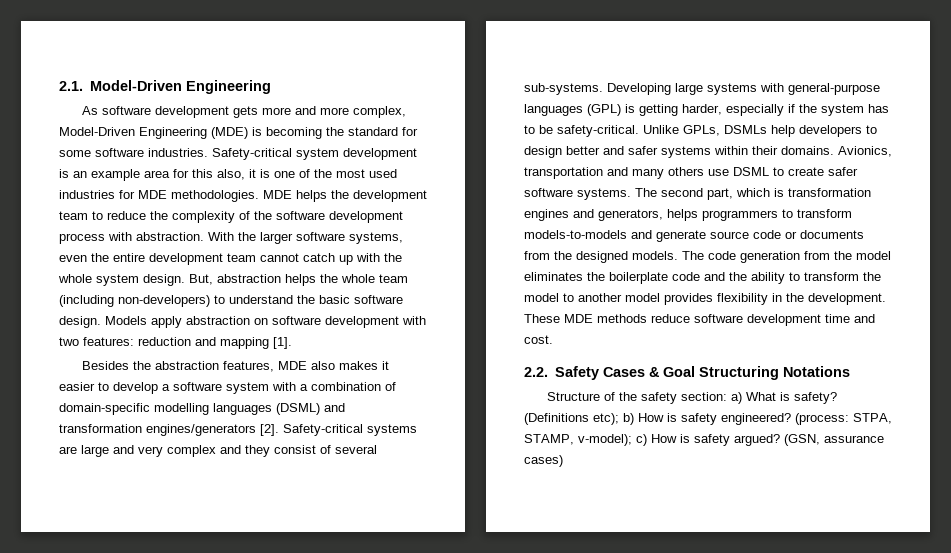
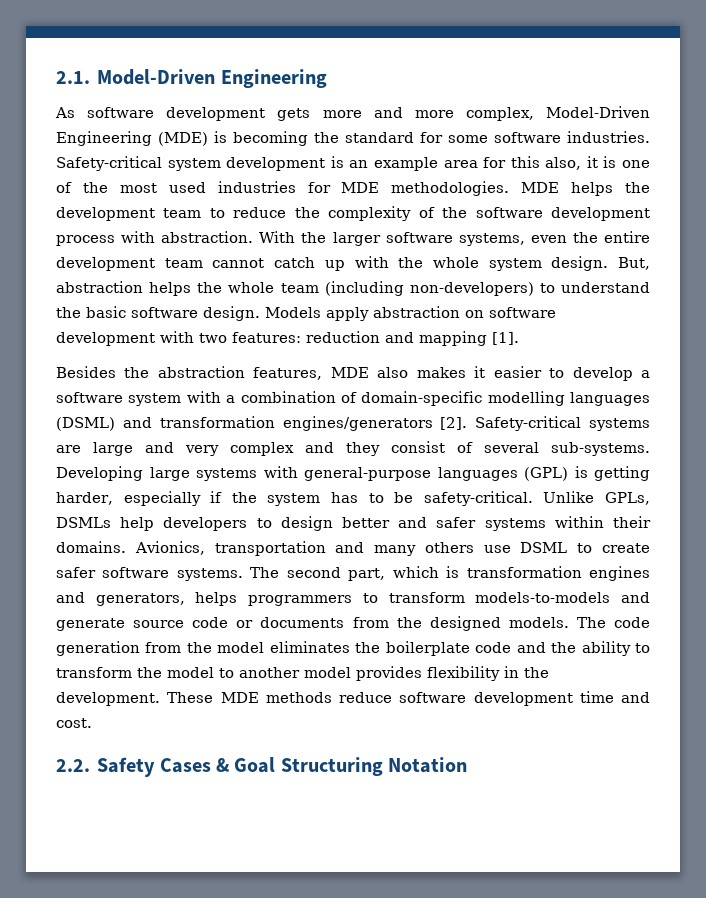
[782,366,850,377] [546,392,837,404] [524,413,892,425] [524,434,884,446] [524,455,563,467] Notations // Structure of the safety section: a) What is safety? (Definitions etc); b) How is safety engineered? (process: STPA, STAMP, v-model); c) How is safety argued? (GSN, assurance cases) -> [388,757,468,773] Notation

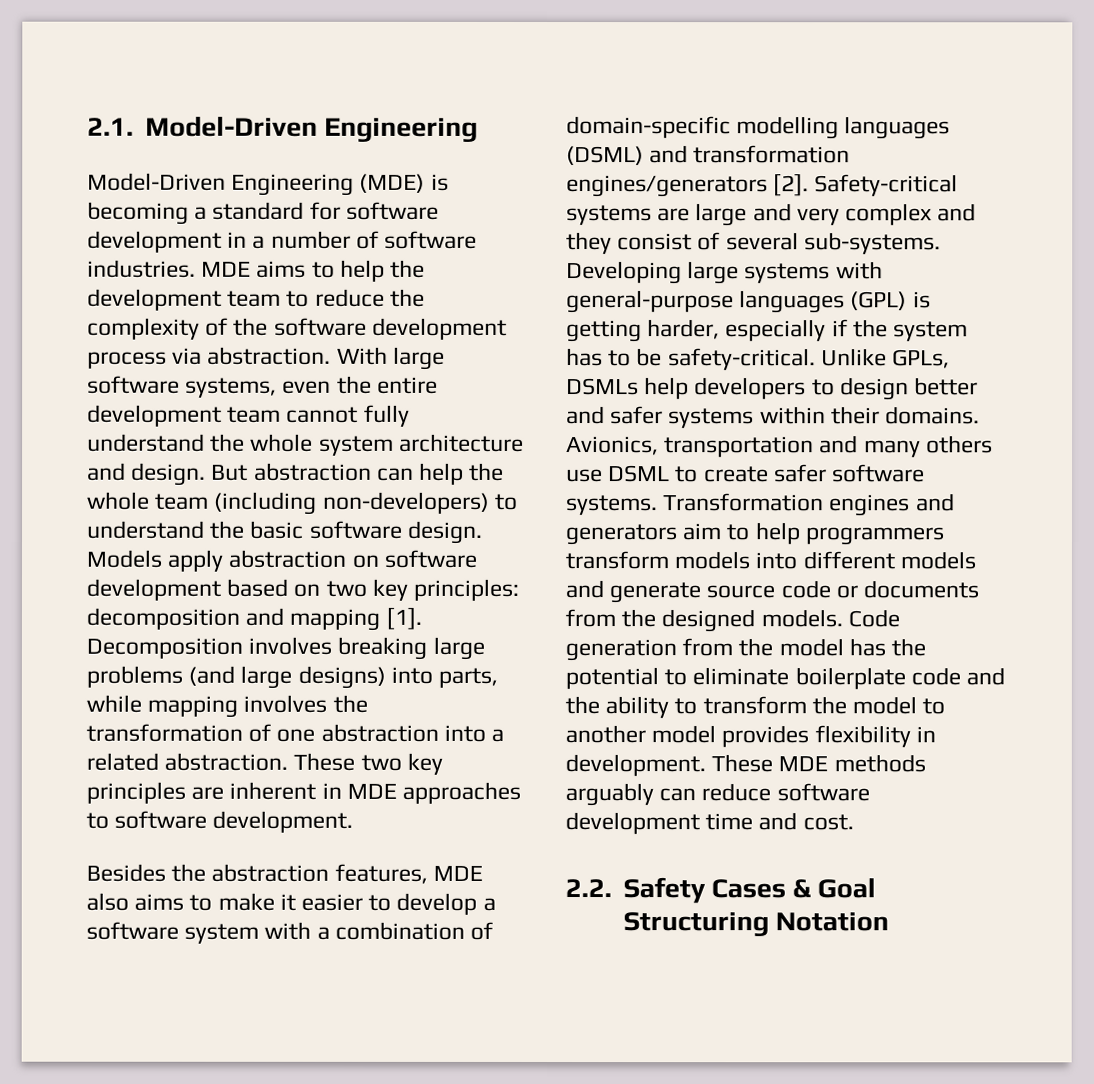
[55,107,534,121] As software development gets more and more complex, -> (478, 129) none
[314,132,339,143] the -> [194,206,208,220] a
[448,131,650,143] [56,156,650,171] [56,181,614,196] some software industries. Safety-critical system development is an example area for this also, it is one of the most used industries for MDE methodologies. MDE helps -> [345,201,439,220] [87,230,478,253] [87,259,385,282] software development in a number of software industries. MDE aims to help
[121,231,156,243] with -> [172,347,203,365] via
[301,232,381,246] the larger -> [392,346,445,370] large
[274,256,650,271] [56,281,192,296] catch up with the whole system design. But, abstraction helps -> [363,404,410,427] [87,433,524,456] [87,462,465,486] fully understand the whole system architecture and design. But abstraction can help
[160,331,519,346] with two features: reduction and mapping [1]. -> [226,578,520,601] [86,607,422,631] [86,636,485,660] [86,665,499,689] [86,694,368,718] [86,723,505,742] [86,752,443,775] [86,781,522,804] [86,810,354,833] based on two key principles: decomposition and mapping [1]. Decomposition involves breaking large problems (and large designs) into parts, while mapping involves the transformation of one abstraction into a related abstraction. These two key principles are inherent in MDE approaches to software development.
[416,367,466,378] makes -> [134,892,275,911] aims to make
[250,566,651,581] [56,592,611,606] The second part, which is transformation engines and generators, helps programmers to transform models-to-models -> [663,493,955,517] [565,522,945,546] [565,551,976,570] Transformation engines and generators aim to help programmers transform models into different models
[576,617,651,628] The code -> [847,609,900,628] Code
[269,641,381,653] eliminates the -> [848,638,927,657] [565,667,790,690] has the potential to eliminate
[524,667,549,678] the -> (936, 734) none
(332, 697) none -> [565,783,697,807] arguably can

